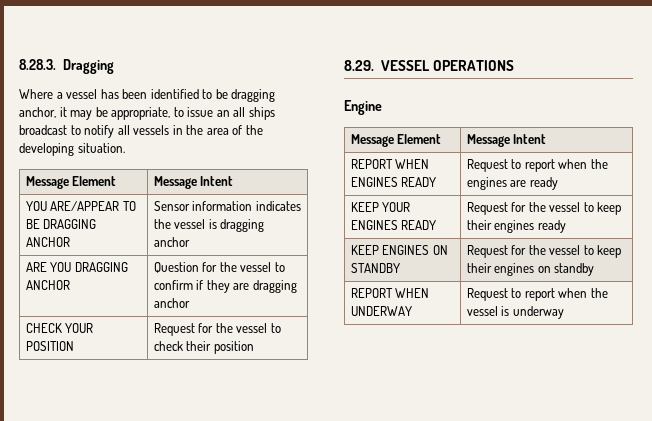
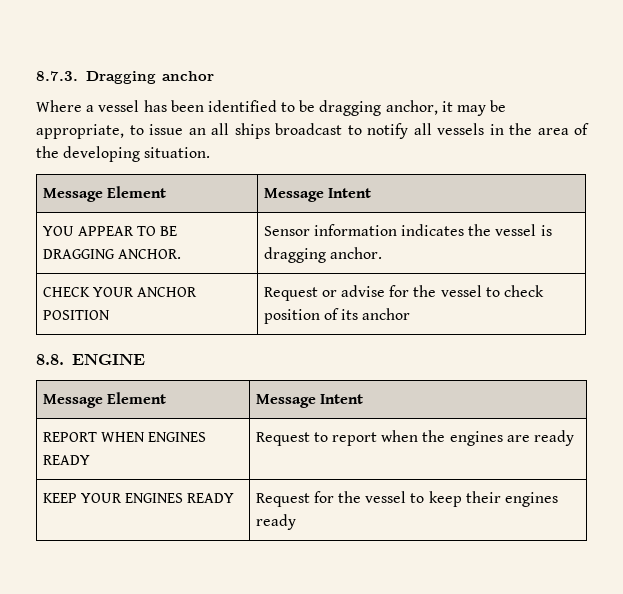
[19,59,56,70] 8.28.3. -> [36,71,78,81] 8.7.3.
(114, 66) none -> [161,71,214,81] anchor
[50,201,120,211] ARE/APPEAR -> [77,226,134,236] APPEAR
[25,237,70,247] ANCHOR -> [117,249,181,259] ANCHOR.
[153,237,190,247] [25,262,128,272] [25,280,70,290] [153,262,285,273] [153,280,297,293] [153,298,190,308] anchor // ARE YOU DRAGGING ANCHOR | Question for the vessel to confirm if they are dragging anchor -> [329,247,382,259] anchor.
(94, 328) none -> [136,287,197,297] ANCHOR
(195, 329) none -> [321,285,385,297] or advise
[186,341,212,351] their -> (544, 291) none
[344,60,514,71] [344,100,382,115] // 8.29. VESSEL OPERATIONS // Engine -> [323,308,411,320] [36,354,145,365] of its anchor // 8.8. ENGINE
[350,245,448,255] [350,263,400,273] [466,245,622,258] [466,263,595,276] [350,288,430,298] [350,306,412,316] [466,288,608,301] [466,306,564,319] // KEEP ENGINES ON STANDBY | Request for the vessel to keep their engines on standby // REPORT WHEN UNDERWAY | Request to report when the vessel is underway -> (296, 522) none

